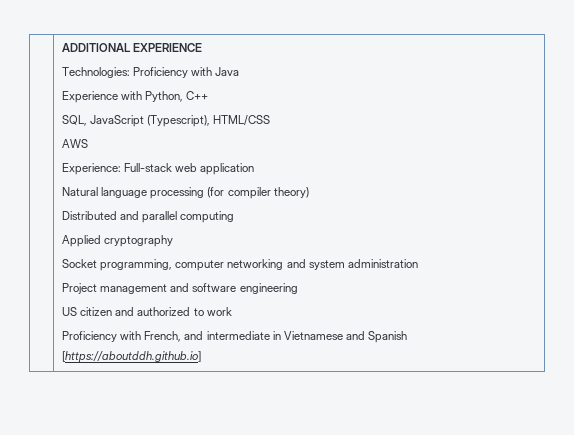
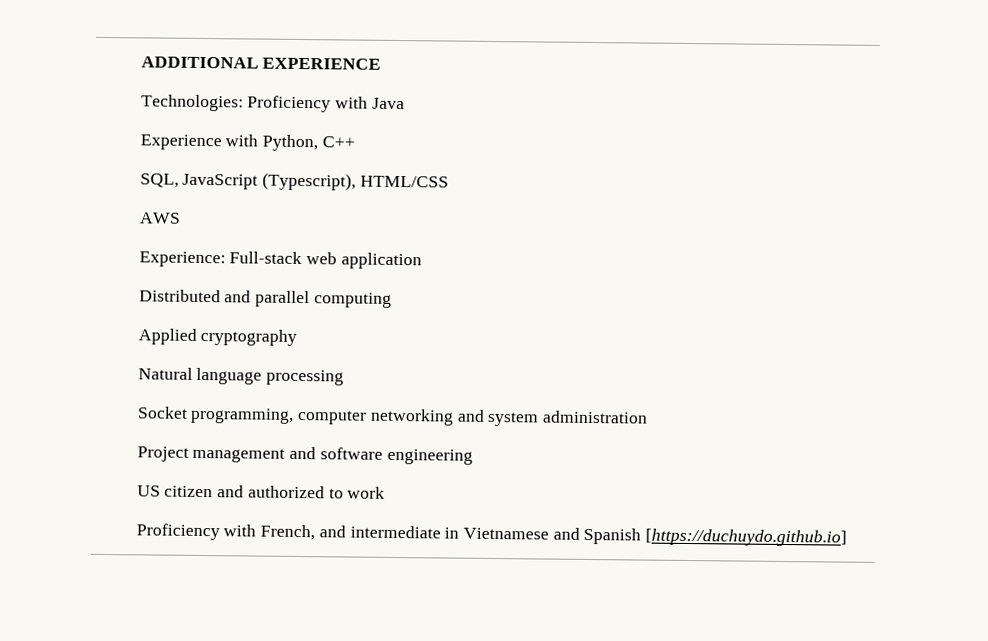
[62,187,309,199] // Natural language processing (for compiler theory) -> (422, 261) none
(174, 241) none -> [137,367,345,386] // Natural language processing
[62,351,202,363] [https://aboutddh.github.io] -> [645,528,848,547] [https://duchuydo.github.io]

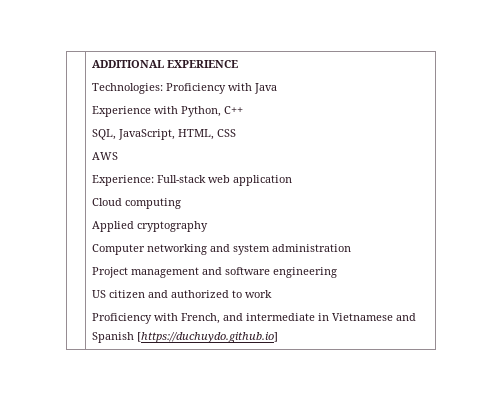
[182,172,449,191] JavaScript (Typescript), HTML/CSS -> [117,129,236,140] JavaScript, HTML, CSS
[138,289,311,308] Distributed and parallel -> [91,198,122,206] Cloud
[137,367,345,386] [136,406,368,425] Natural language processing // Socket programming, computer -> [91,244,145,255] Computer

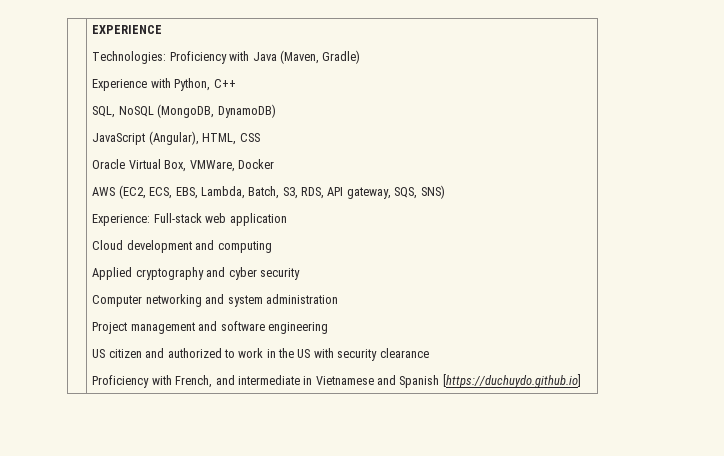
[91,60,164,68] | ADDITIONAL -> (92, 29) |
(277, 88) none -> [279,50,361,64] (Maven, Gradle)
[117,129,236,140] [91,152,118,160] JavaScript, HTML, CSS // AWS -> [118,104,276,118] [92,131,260,145] [92,159,274,172] [92,185,445,199] NoSQL (MongoDB, DynamoDB) // JavaScript (Angular), HTML, CSS // Oracle Virtual Box, VMWare, Docker // AWS (EC2, ECS, EBS, Lambda, Batch, S3, RDS, API gateway, SQS, SNS)
(122, 202) none -> [126,240,215,253] development and
(208, 226) none -> [206,267,300,280] and cyber security
(272, 294) none -> [266,348,429,361] in the US with security clearance

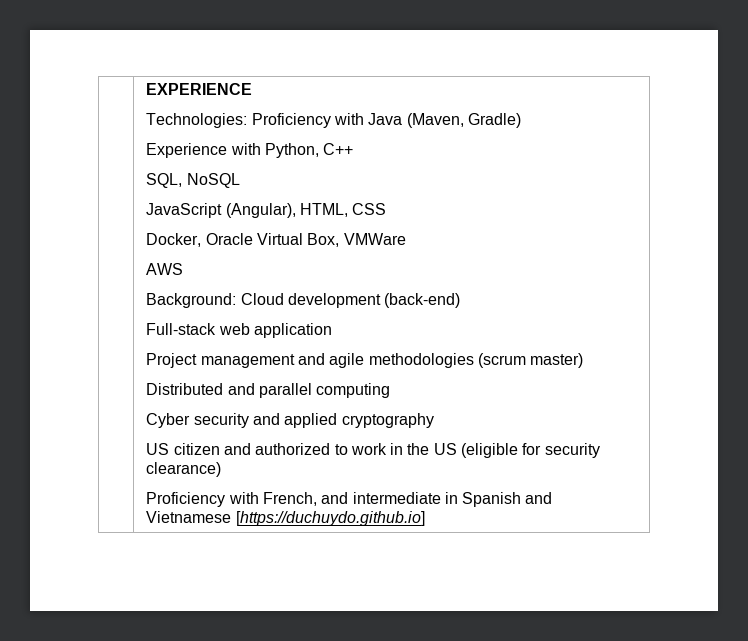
[157,104,276,118] (MongoDB, DynamoDB) -> (240, 180) none
(260, 137) none -> [146,233,202,247] Docker,
[189,159,274,172] VMWare, Docker -> [343,233,406,245] VMWare
[118,185,445,199] [92,213,287,226] [92,240,272,253] [92,267,300,280] [92,294,338,307] [92,321,328,334] (EC2, ECS, EBS, Lambda, Batch, S3, RDS, API gateway, SQS, SNS) // Experience: Full-stack web application // Cloud development and computing // Applied cryptography and cyber security // Computer networking and system administration // Project management and software engineering -> [146,293,461,308] [146,323,332,338] [146,353,584,368] [146,383,391,398] [146,413,434,428] // Background: Cloud development (back-end) // Full-stack web application // Project management and agile methodologies (scrum master) // Distributed and parallel computing // Cyber security and applied cryptography
[313,348,429,361] with security clearance -> [461,443,600,458] [146,462,222,477] (eligible for security clearance)
[315,375,440,388] Vietnamese and Spanish -> [462,492,553,507] [146,511,232,523] Spanish and Vietnamese

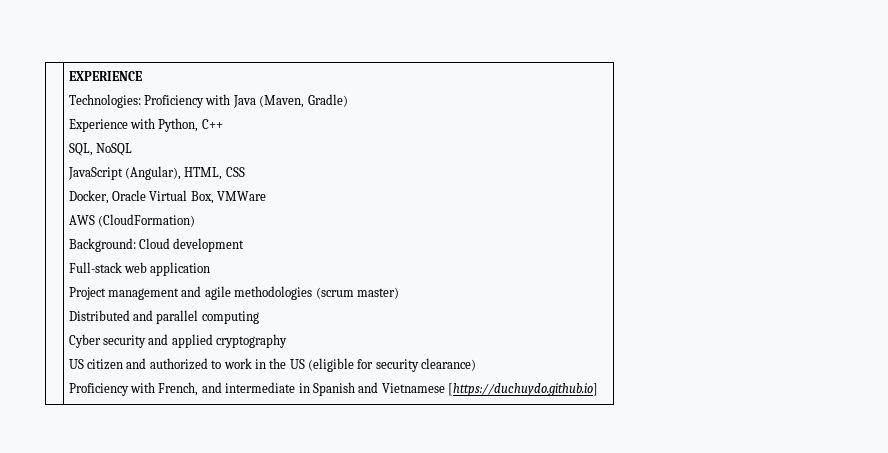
(184, 269) none -> [98,214,196,227] (CloudFormation)
[384,293,461,308] (back-end) -> (245, 245) none

